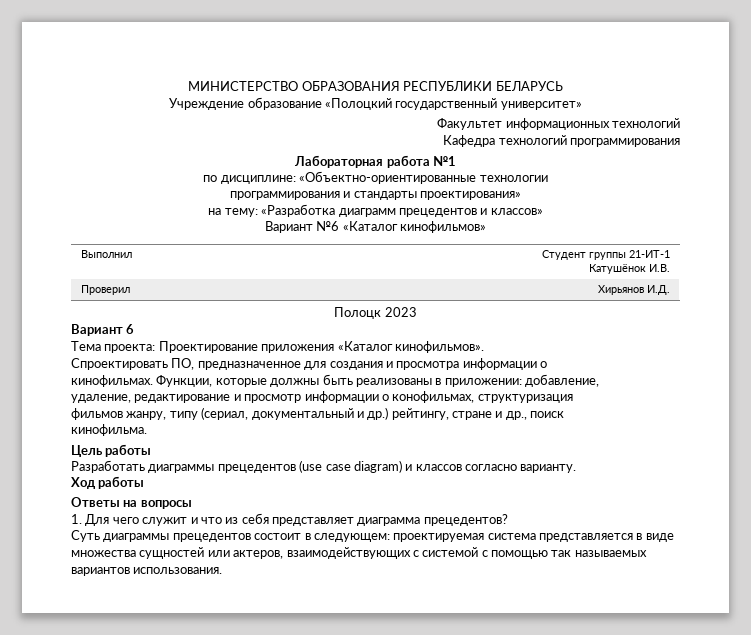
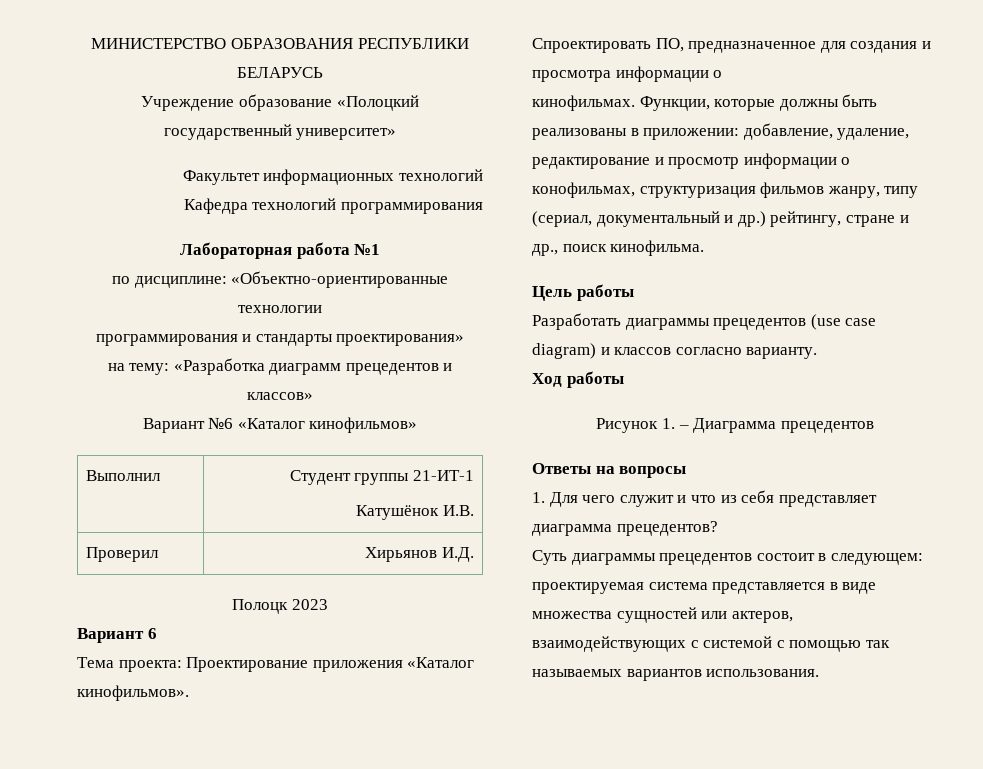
(599, 380) // -> (833, 131) none
(573, 398) // -> (756, 192) none
(565, 414) // -> (607, 248) none
(145, 482) none -> [596,418,874,433] // Рисунок 1. – Диаграмма прецедентов

